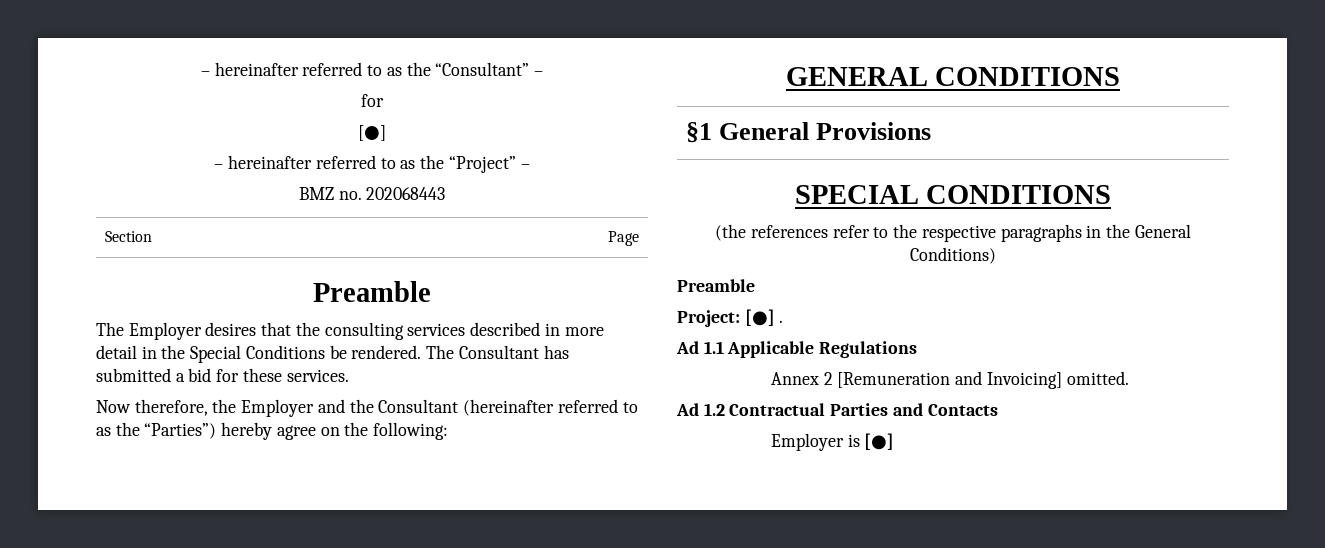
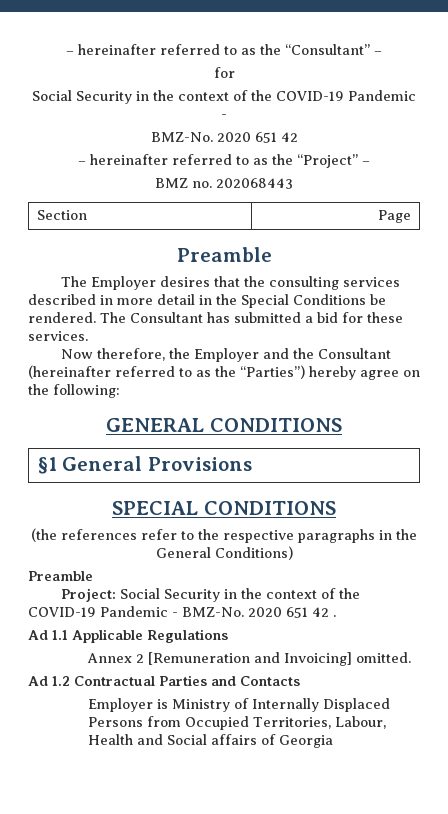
[358,125,386,141] [●] -> [32,90,416,104] [221,114,227,119] [150,132,298,143] Social Security in the context of the COVID-19 Pandemic - // BMZ-No. 2020 651 42
[744,309,775,326] [●] -> [119,588,360,602] [28,606,329,618] Social Security in the context of the COVID-19 Pandemic - BMZ-No. 2020 651 42
[864,433,895,450] [●] -> [172,698,391,712] [88,716,387,730] [88,734,334,748] Ministry of Internally Displaced Persons from Occupied Territories, Labour, Health and Social affairs of Georgia

